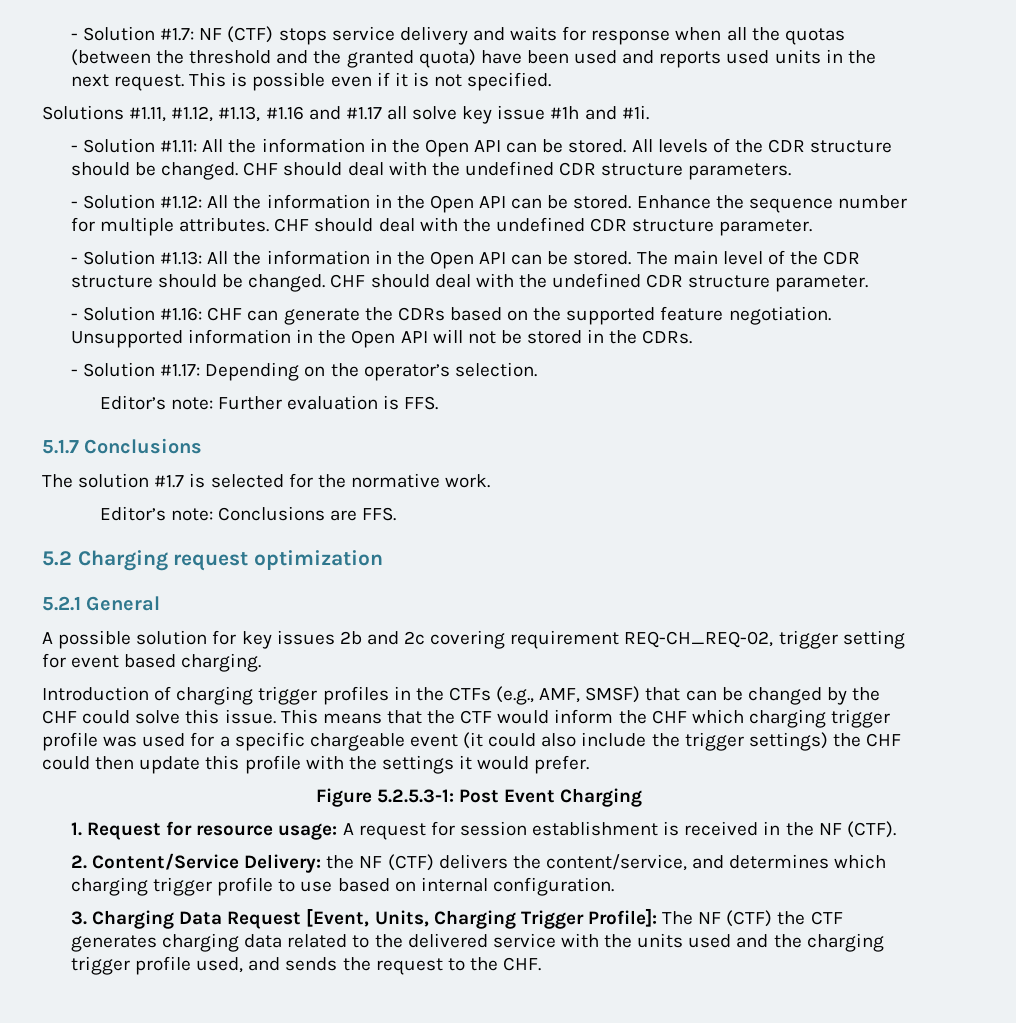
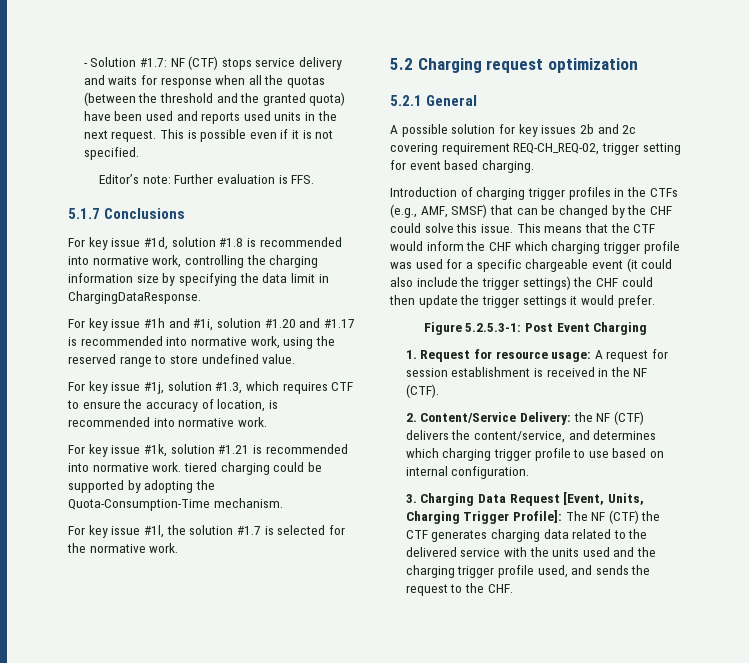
[42,105,649,124] [70,138,893,157] [70,161,792,180] [70,194,907,213] [70,217,813,236] [70,250,861,269] [70,273,869,292] [70,306,831,325] [70,329,693,348] [70,362,537,381] // Solutions #1.11, #1.12, #1.13, #1.16 and #1.17 all solve key issue #1h and #1i. // - Solution #1.11: All the information in the Open API can be stored. All levels of the CDR structure should be changed. CHF should deal with the undefined CDR structure parameters. // - Solution #1.12: All the information in the Open API can be stored. Enhance the sequence number for multiple attributes. CHF should deal with the undefined CDR structure parameter. // - Solution #1.13: All the information in the Open API can be stored. The main level of the CDR structure should be changed. CHF should deal with the undefined CDR structure parameter. // - Solution #1.16: CHF can generate the CDRs based on the supported feature negotiation. Unsupported information in the Open API will not be stored in the CDRs. // - Solution #1.17: Depending on the operator’s selection. -> (139, 153) none
[42,474,73,488] The -> [68,237,342,250] [68,255,319,268] [68,273,329,286] [68,291,201,304] [68,318,355,331] [68,336,335,349] [68,354,296,367] [68,381,354,394] [67,399,278,412] [68,417,267,427] [68,444,348,457] [68,462,322,475] [68,480,215,493] [68,498,283,511] [68,525,186,538] For key issue #1d, solution #1.8 is recommended into normative work, controlling the charging information size by specifying the data limit in ChargingDataResponse. // For key issue #1h and #1i, solution #1.20 and #1.17 is recommended into normative work, using the reserved range to store undefined value. // For key issue #1j, solution #1.3, which requires CTF to ensure the accuracy of location, is recommended into normative work. // For key issue #1k, solution #1.21 is recommended into normative work. tiered charging could be supported by adopting the Quota-Consumption-Time mechanism. // For key issue #1l, the
[99,506,397,521] // Editor’s note: Conclusions are FFS. -> (179, 548) none
[205,755,377,774] this profile with the -> [460,295,519,308] the trigger

